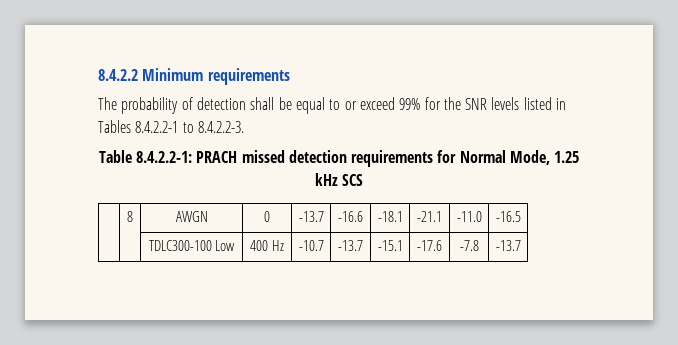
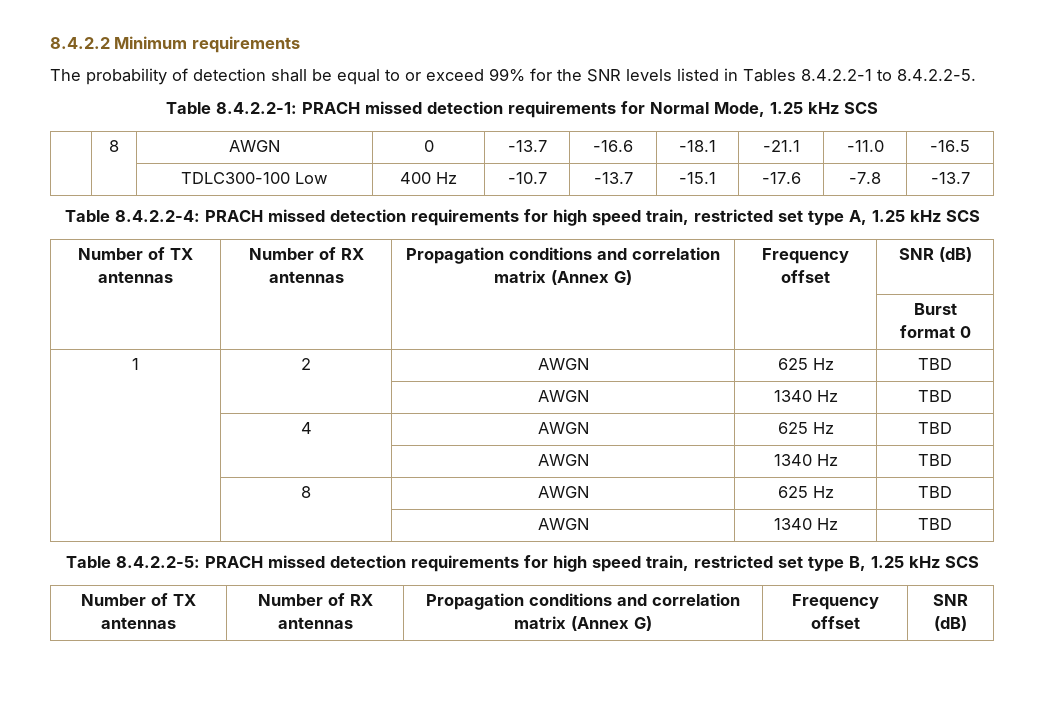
[197,121,244,133] 8.4.2.2-3. -> [897,69,976,81] 8.4.2.2-5.
(521, 245) none -> [64,209,980,226] [78,247,193,260] [98,271,173,283] [248,247,364,260] [268,271,344,283] [406,247,720,264] [494,270,632,285] [762,248,849,264] [781,270,830,283] [898,247,972,262] [913,303,957,315] [899,325,971,338] [132,358,139,370] [301,358,311,370] [537,358,589,370] [777,358,834,370] [918,358,952,370] [537,390,589,402] [773,390,838,402] [918,390,952,402] [300,422,312,434] [537,422,589,434] [777,422,834,434] [918,422,952,434] [537,454,589,466] [773,454,838,466] [918,454,952,466] [301,486,311,498] [537,486,589,498] [777,486,834,498] [918,486,952,498] [537,518,589,530] [773,518,838,530] [918,518,952,530] [65,555,979,572] [81,593,196,606] [101,617,176,629] [257,593,373,606] [277,617,353,629] [426,593,740,610] [514,616,652,631] [791,594,879,610] [810,616,860,629] [933,594,968,606] [934,616,967,631] // Table 8.4.2.2-4: PRACH missed detection requirements for high speed train, restricted set type A, 1.25 kHz SCS // Number of TX antennas | Number of RX antennas | Propagation conditions and correlation matrix (Annex G) | Frequency offset | SNR (dB) // | | | | Burst format 0 // 1 | 2 | AWGN | 625 Hz | TBD // | | AWGN | 1340 Hz | TBD // | 4 | AWGN | 625 Hz | TBD // | | AWGN | 1340 Hz | TBD // | 8 | AWGN | 625 Hz | TBD // | | AWGN | 1340 Hz | TBD // Table 8.4.2.2-5: PRACH missed detection requirements for high speed train, restricted set type B, 1.25 kHz SCS // Number of TX antennas | Number of RX antennas | Propagation conditions and correlation matrix (Annex G) | Frequency offset | SNR (dB)

